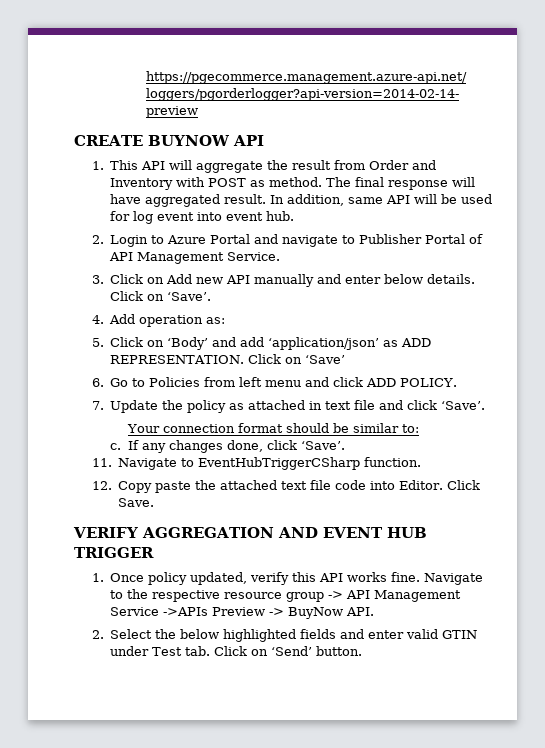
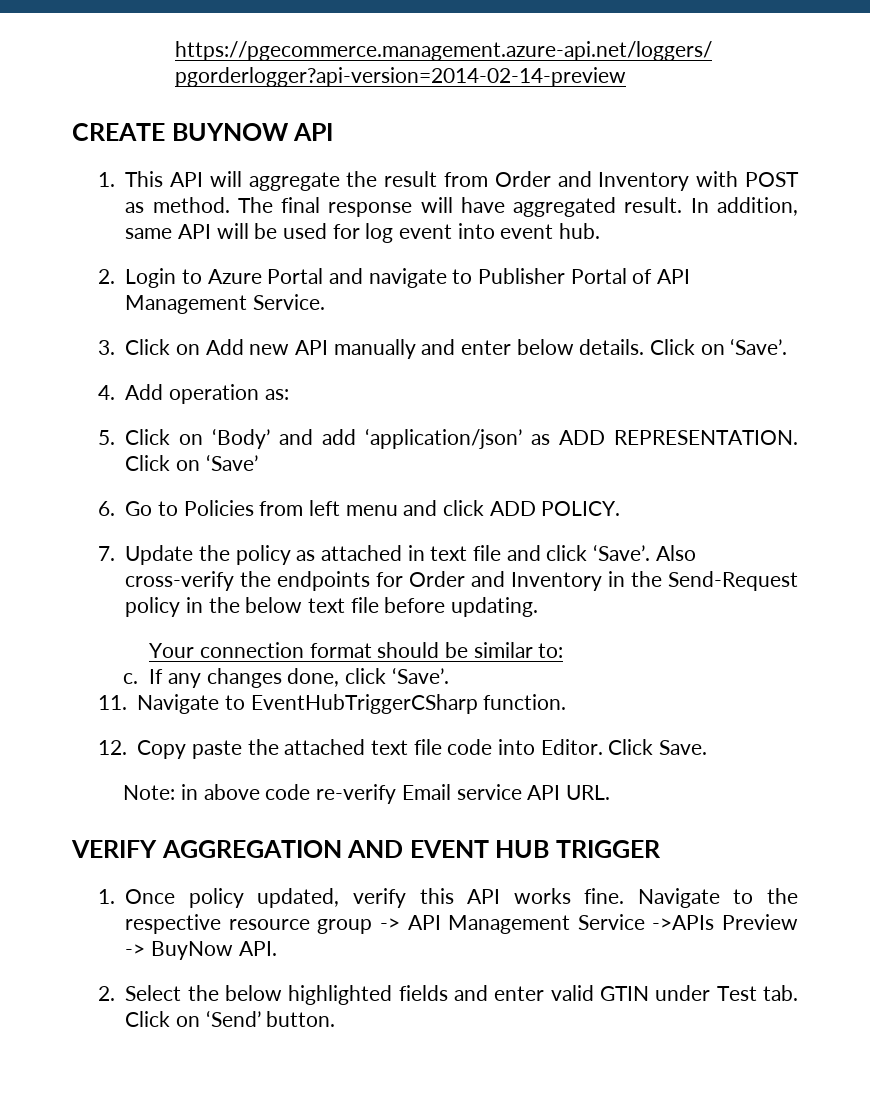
(486, 405) none -> [655,545,696,561] [125,571,798,591] [125,597,538,617] Also cross-verify the endpoints for Order and Inventory in the Send-Request policy in the below text file before updating.
(155, 502) none -> [123,784,610,804] // Note: in above code re-verify Email service API URL.

